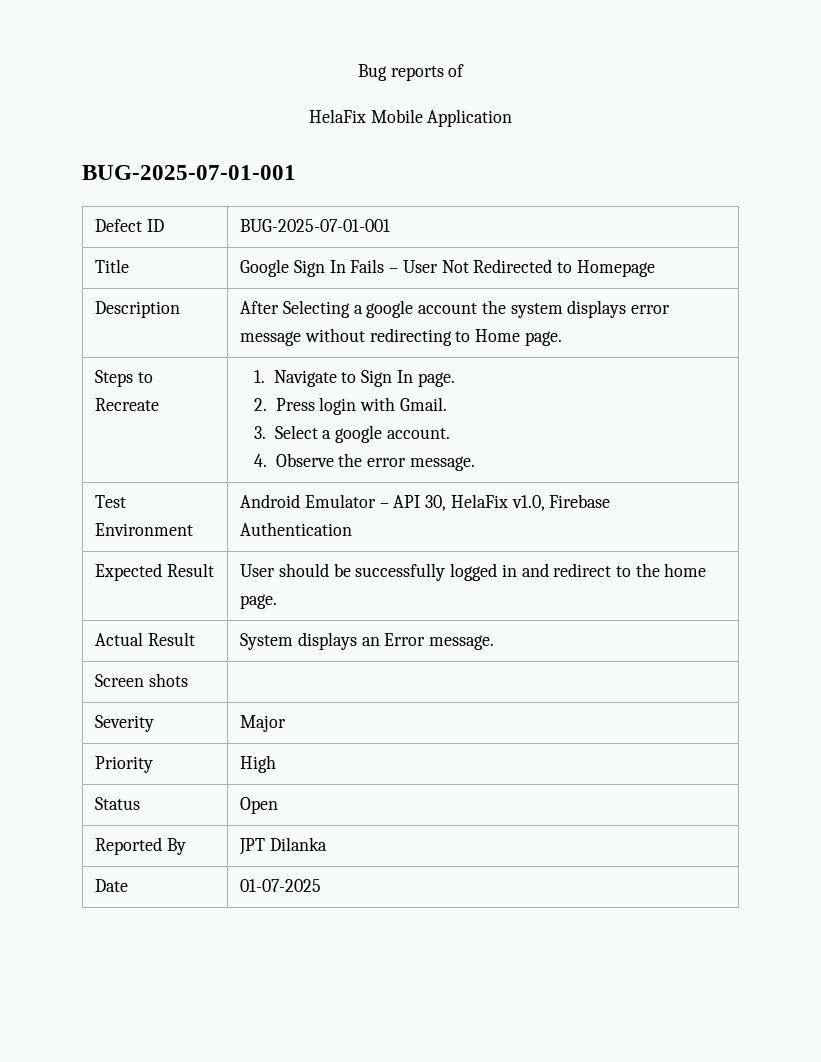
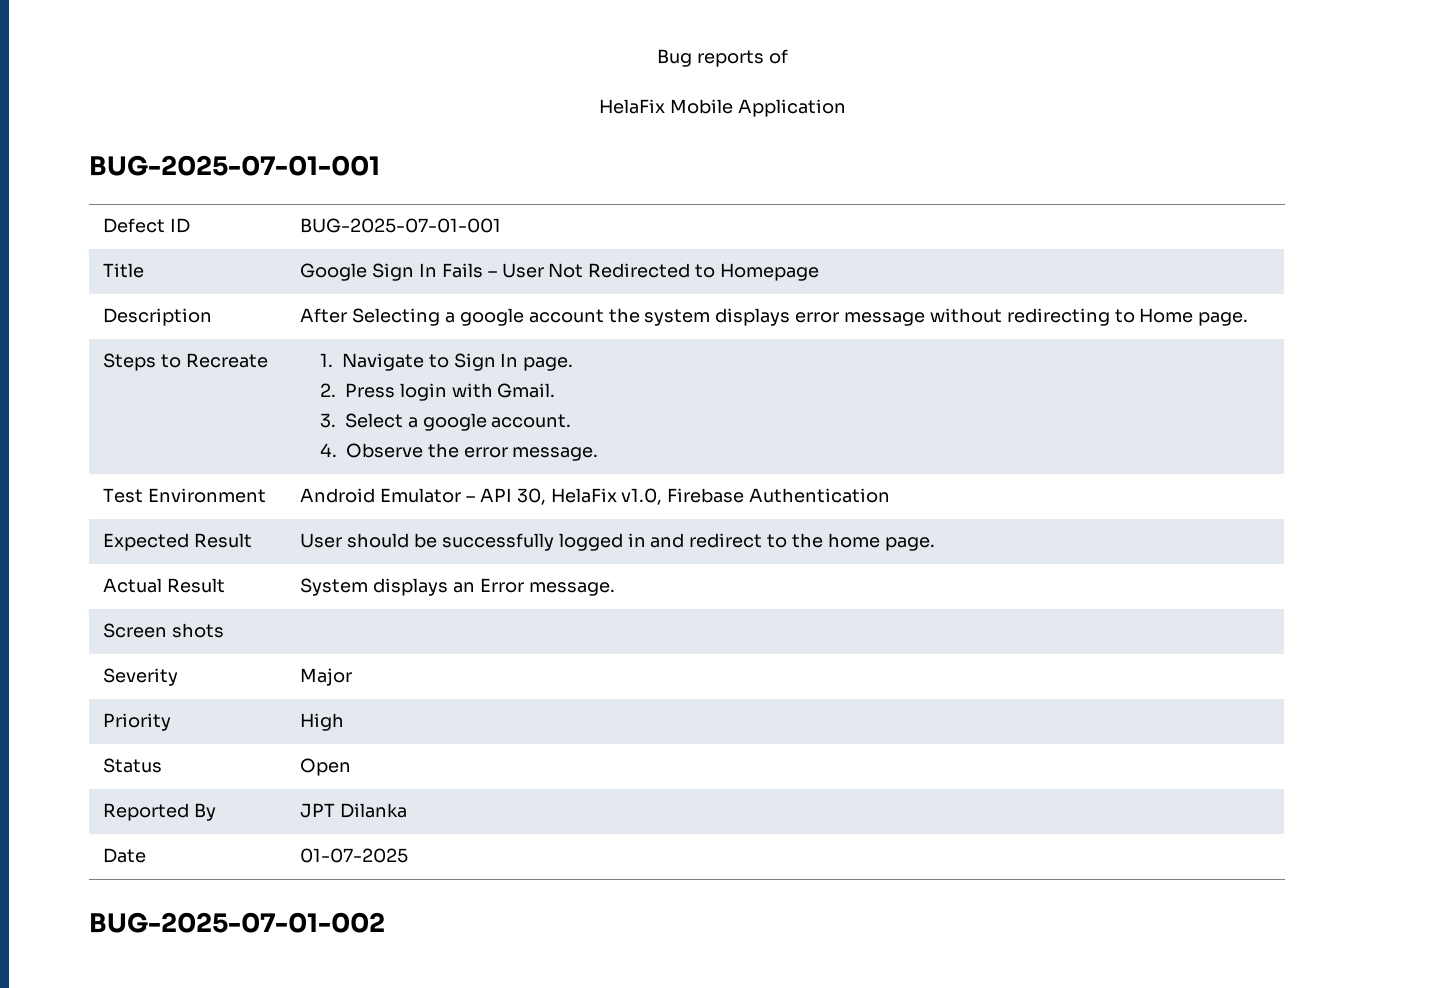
(322, 885) none -> [89,912,385,933] // BUG-2025-07-01-002

